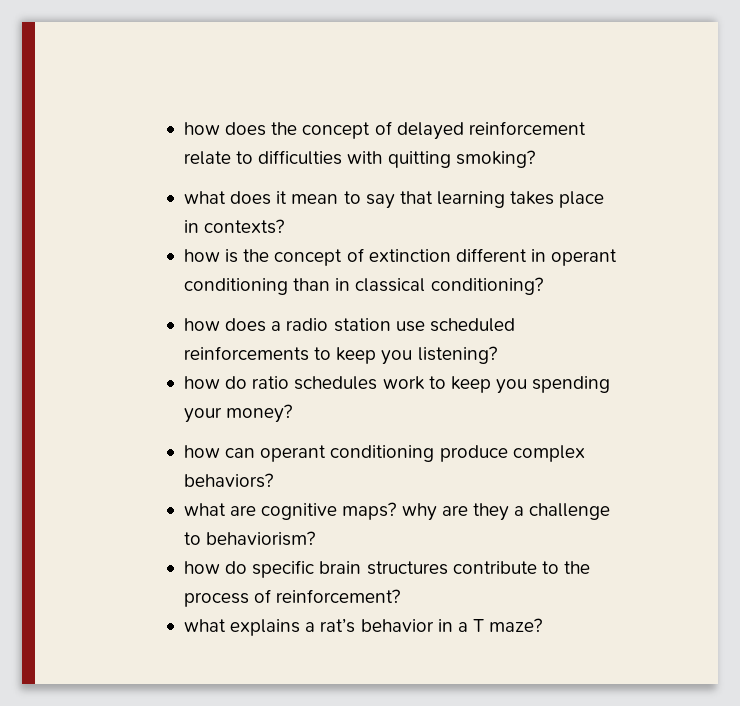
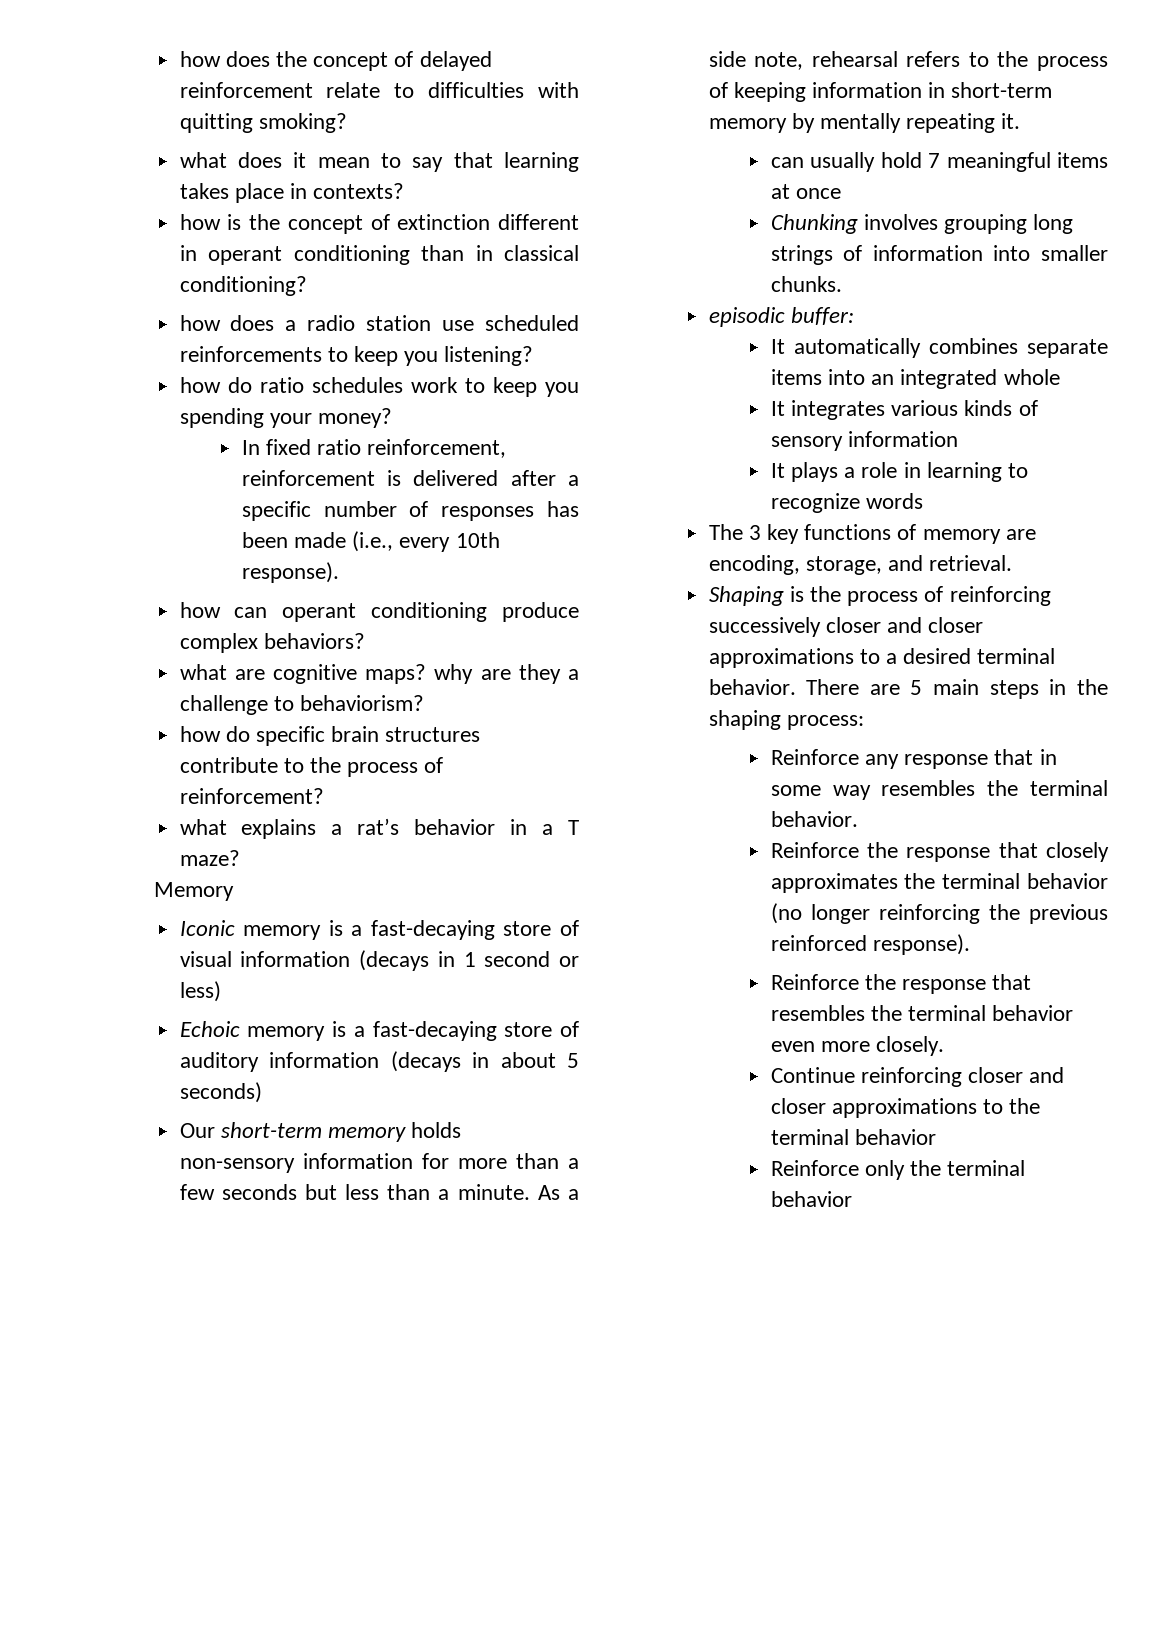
(293, 413) none -> [241,439,507,458] [241,470,579,486] [241,501,579,521] [241,531,500,552] [241,562,339,583] // In fixed ratio reinforcement, reinforcement is delivered after a specific number of responses has been made (i.e., every 10th response).
(543, 625) none -> [154,882,235,901] [179,920,579,940] [179,950,579,971] [179,981,221,1002] [179,1021,579,1041] [179,1051,579,1072] [179,1082,262,1103] [179,1122,462,1142] [179,1153,579,1173] [179,1184,579,1200] [708,51,1108,71] [708,82,1053,102] [708,113,1021,133] [770,152,1108,172] [770,184,841,199] [770,214,1074,234] [770,245,1108,265] [770,276,842,292] [708,307,854,327] [770,338,1108,358] [770,369,1060,389] [770,400,1038,420] [770,431,958,451] [770,462,1028,482] [770,493,923,513] [708,524,1036,544] [708,555,1013,575] [708,586,1051,606] [708,617,984,637] [708,648,1056,668] [708,679,1108,699] [708,710,864,730] [770,749,1057,769] [770,780,1108,800] [770,811,858,827] [770,842,1109,862] [770,873,1108,893] [770,903,1108,924] [770,934,970,955] [770,974,1032,994] [770,1005,1074,1021] [770,1036,945,1056] [770,1067,1065,1087] [770,1098,1041,1118] [770,1129,936,1145] [770,1160,1026,1180] [770,1191,852,1207] // Memory // Iconic memory is a fast-decaying store of visual information (decays in 1 second or less) // Echoic memory is a fast-decaying store of auditory information (decays in about 5 seconds) // Our short-term memory holds non-sensory information for more than a few seconds but less than a minute. As a side note, rehearsal refers to the process of keeping information in short-term memory by mentally repeating it. // can usually hold 7 meaningful items at once // Chunking involves grouping long strings of information into smaller chunks. // episodic buffer: // It automatically combines separate items into an integrated whole // It integrates various kinds of sensory information // It plays a role in learning to recognize words // The 3 key functions of memory are encoding, storage, and retrieval. // Shaping is the process of reinforcing successively closer and closer approximations to a desired terminal behavior. There are 5 main steps in the shaping process: // Reinforce any response that in some way resembles the terminal behavior. // Reinforce the response that closely approximates the terminal behavior (no longer reinforcing the previous reinforced response). // Reinforce the response that resembles the terminal behavior even more closely. // Continue reinforcing closer and closer approximations to the terminal behavior // Reinforce only the terminal behavior

